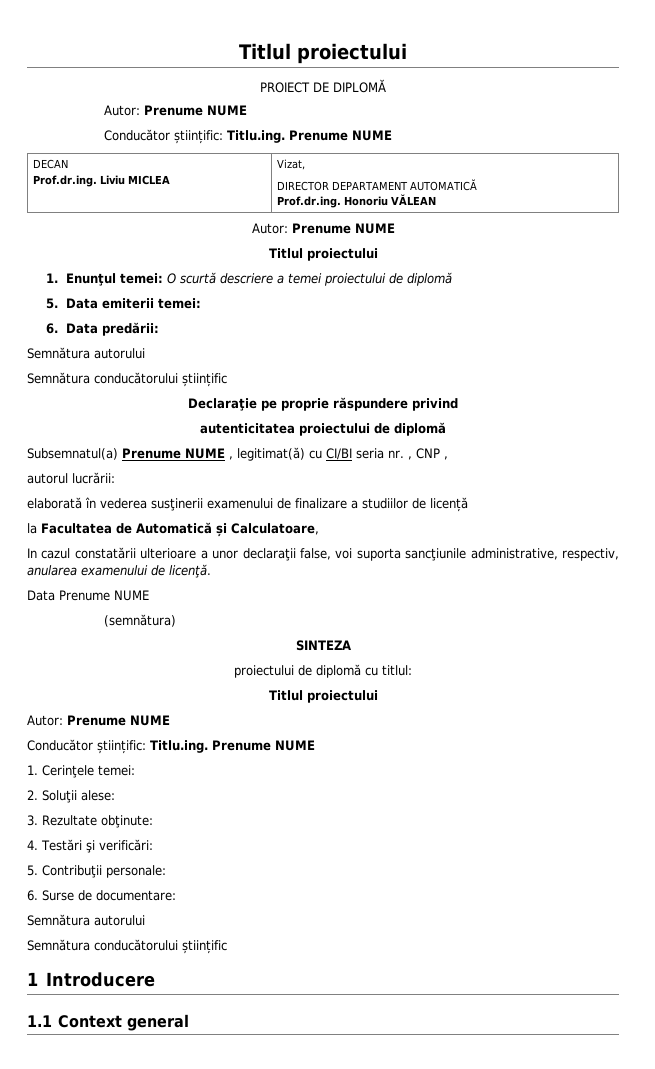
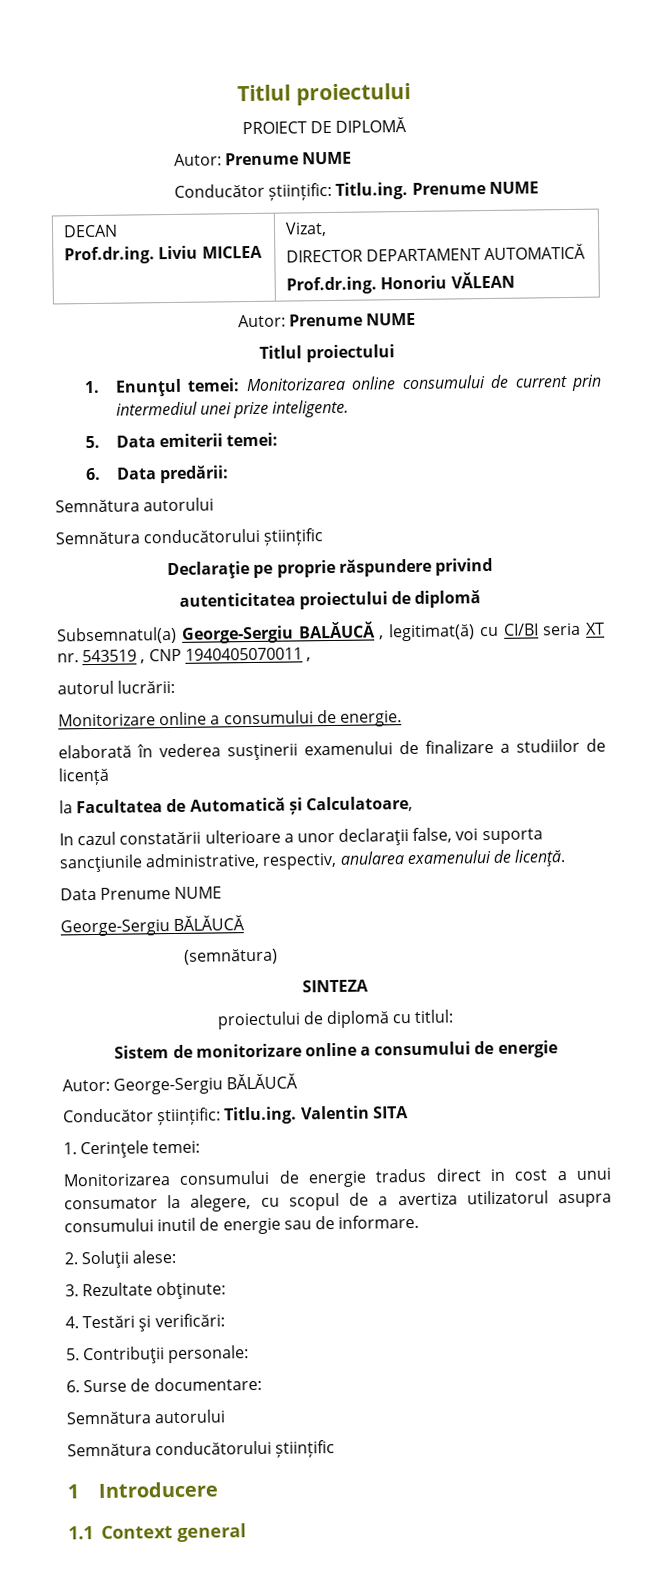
[166,272,452,286] O scurtă descriere a temei proiectului de diplomă -> [245,374,602,392] [115,399,350,419] Monitorizarea online consumului de current prin intermediul unei prize inteligente.
[122,448,225,459] Prenume NUME -> [181,621,376,644] George-Sergiu BALĂUCĂ
[388,450,404,458] nr. -> [585,622,605,635] [57,649,138,663] XT nr. 543519
(440, 453) none -> [184,647,303,661] 1940405070011
(115, 478) none -> [58,709,402,727] // Monitorizare online a consumului de energie.
(149, 595) none -> [60,915,246,937] // George-Sergiu BĂLĂUCĂ
[268,690,378,703] [27,715,170,726] [27,739,315,754] Titlul proiectului // Autor: Prenume NUME // Conducător științific: Titlu.ing. Prenume NUME -> [114,1040,558,1059] [62,1073,299,1095] [63,1105,409,1126] Sistem de monitorizare online a consumului de energie // Autor: George-Sergiu BĂLĂUCĂ // Conducător științific: Titlu.ing. Valentin SITA
(135, 770) none -> [63,1167,611,1188] [64,1190,612,1212] [64,1214,420,1235] // Monitorizarea consumului de energie tradus direct in cost a unui consumator la alegere, cu scopul de a avertiza utilizatorul asupra consumului inutil de energie sau de informare.

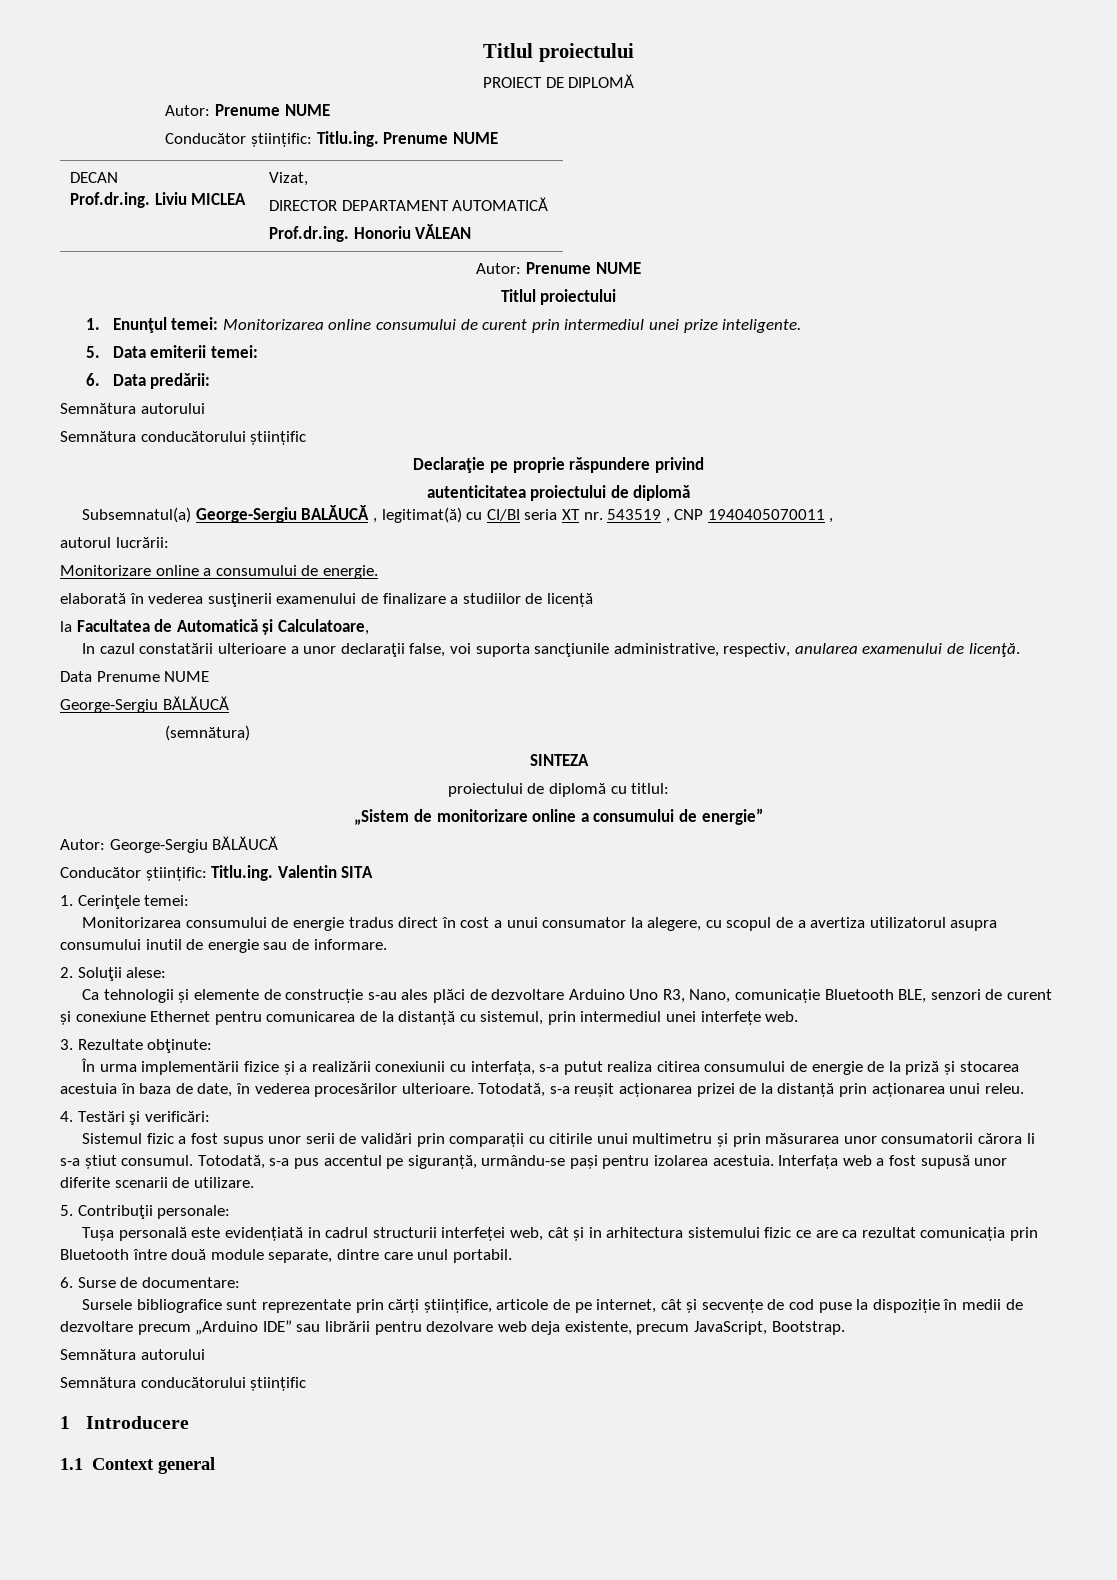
[514,376,568,388] current -> [482,319,528,330] curent
[114,1045,170,1059] Sistem -> [354,809,410,825] „Sistem
[497,1040,558,1058] energie -> [701,808,763,825] energie”
[489,1168,505,1182] in -> [441,917,456,928] în
[65,1281,227,1300] [65,1313,225,1332] [66,1345,250,1365] [66,1376,262,1393] 3. Rezultate obţinute: // 4. Testări şi verificări: // 5. Contribuţii personale: // 6. Surse de documentare: -> [82,989,1052,1003] [60,1011,799,1025] [60,1039,213,1053] [81,1058,1019,1075] [60,1083,1024,1097] [60,1111,210,1125] [82,1133,1035,1147] [60,1155,1008,1169] [60,1177,254,1188] [60,1205,231,1219] [82,1227,1038,1241] [60,1249,512,1263] [60,1277,240,1288] [82,1299,1023,1313] [60,1320,845,1335] Ca tehnologii și elemente de construcție s-au ales plăci de dezvoltare Arduino Uno R3, Nano, comunicație Bluetooth BLE, senzori de curent și conexiune Ethernet pentru comunicarea de la distanță cu sistemul, prin intermediul unei interfețe web. // 3. Rezultate obţinute: // În urma implementării fizice și a realizării conexiunii cu interfața, s-a putut realiza citirea consumului de energie de la priză și stocarea acestuia în baza de date, în vederea procesărilor ulterioare. Totodată, s-a reușit acționarea prizei de la distanță prin acționarea unui releu. // 4. Testări şi verificări: // Sistemul fizic a fost supus unor serii de validări prin comparații cu citirile unui multimetru și prin măsurarea unor consumatorii cărora li s-a știut consumul. Totodată, s-a pus accentul pe siguranță, urmându-se pași pentru izolarea acestuia. Interfața web a fost supusă unor diferite scenarii de utilizare. // 5. Contribuţii personale: // Tușa personală este evidențiată in cadrul structurii interfeței web, cât și in arhitectura sistemului fizic ce are ca rezultat comunicația prin Bluetooth între două module separate, dintre care unul portabil. // 6. Surse de documentare: // Sursele bibliografice sunt reprezentate prin cărți științifice, articole de pe internet, cât și secvențe de cod puse la dispoziție în medii de dezvoltare precum „Arduino IDE” sau librării pentru dezolvare web deja existente, precum JavaScript, Bootstrap.

